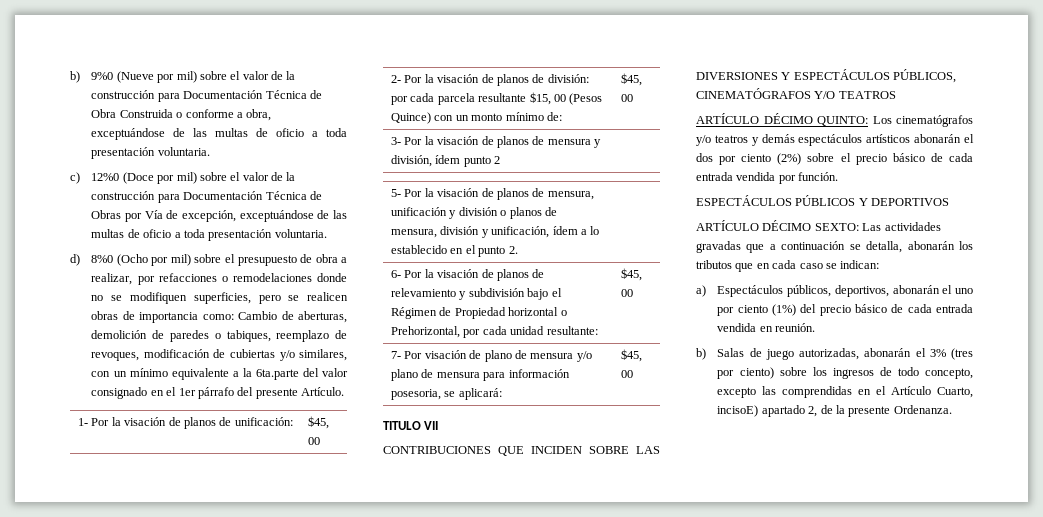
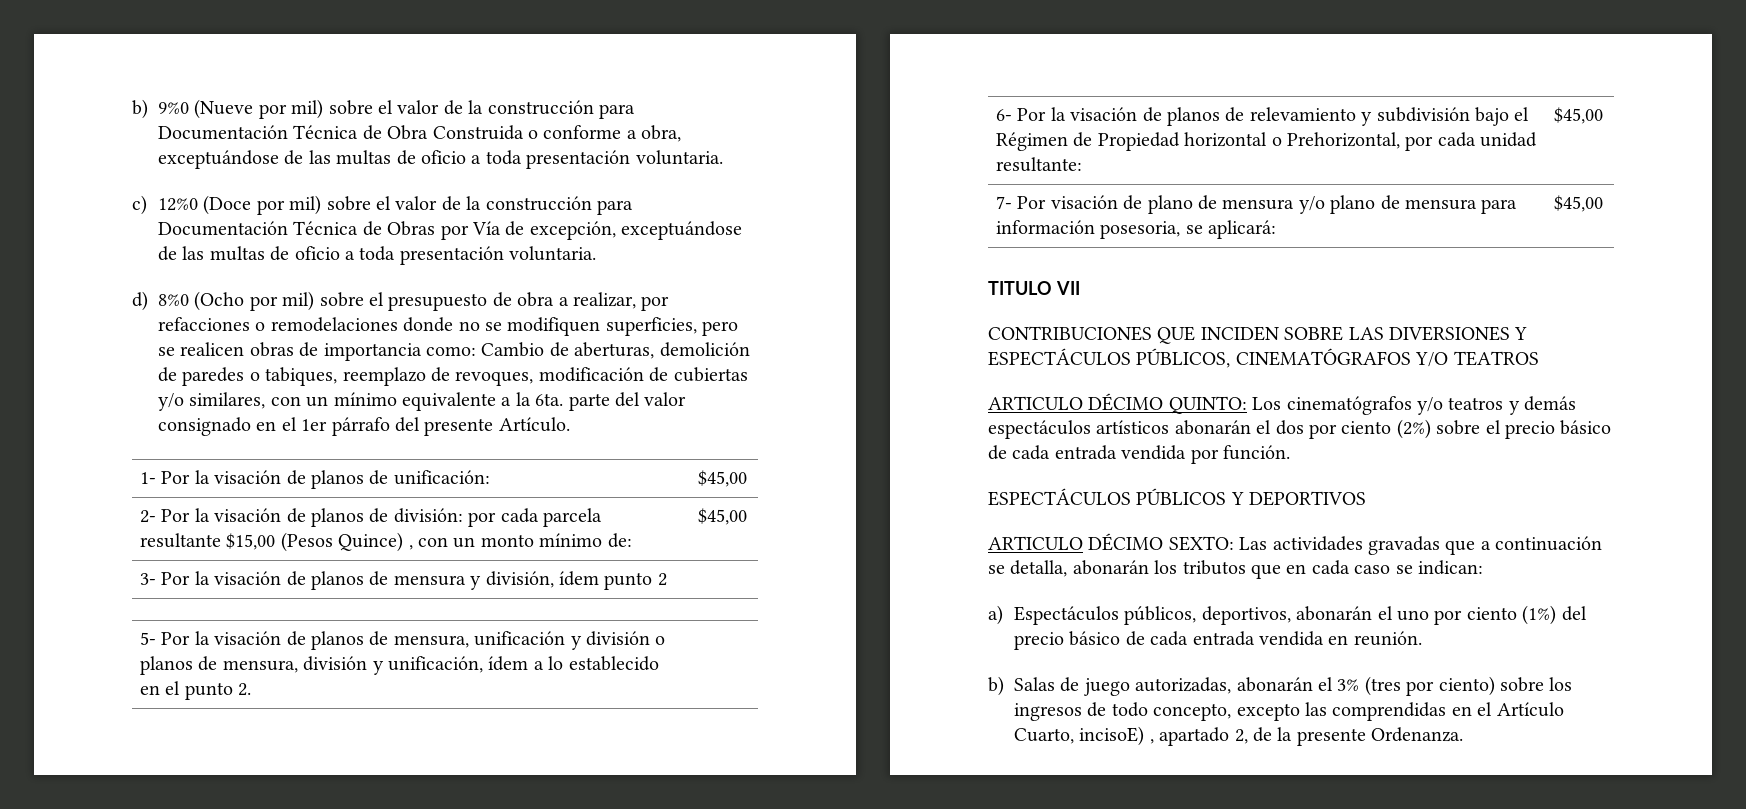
[255,369,299,380] 6ta.parte -> [535,393,610,411] 6ta. parte
[308,416,330,429] [308,437,321,445] $45, 00 -> [698,470,748,487] $45,00
[529,92,566,105] $15, 00 -> [226,533,276,550] $15,00
(432, 118) none -> [408,545,413,550] ,
[621,73,643,86] [621,94,634,102] $45, 00 -> [698,508,748,525] $45,00
[621,268,643,281] [621,289,634,297] $45, 00 -> [1554,107,1604,124] $45,00
[621,349,643,362] [621,370,634,378] $45, 00 -> [1554,195,1604,212] $45,00
[696,113,759,124] ARTÍCULO -> [988,396,1083,410] ARTICULO
[696,220,759,231] ARTÍCULO -> [988,536,1083,550] ARTICULO
(759, 411) none -> [1149,739,1154,744] ,

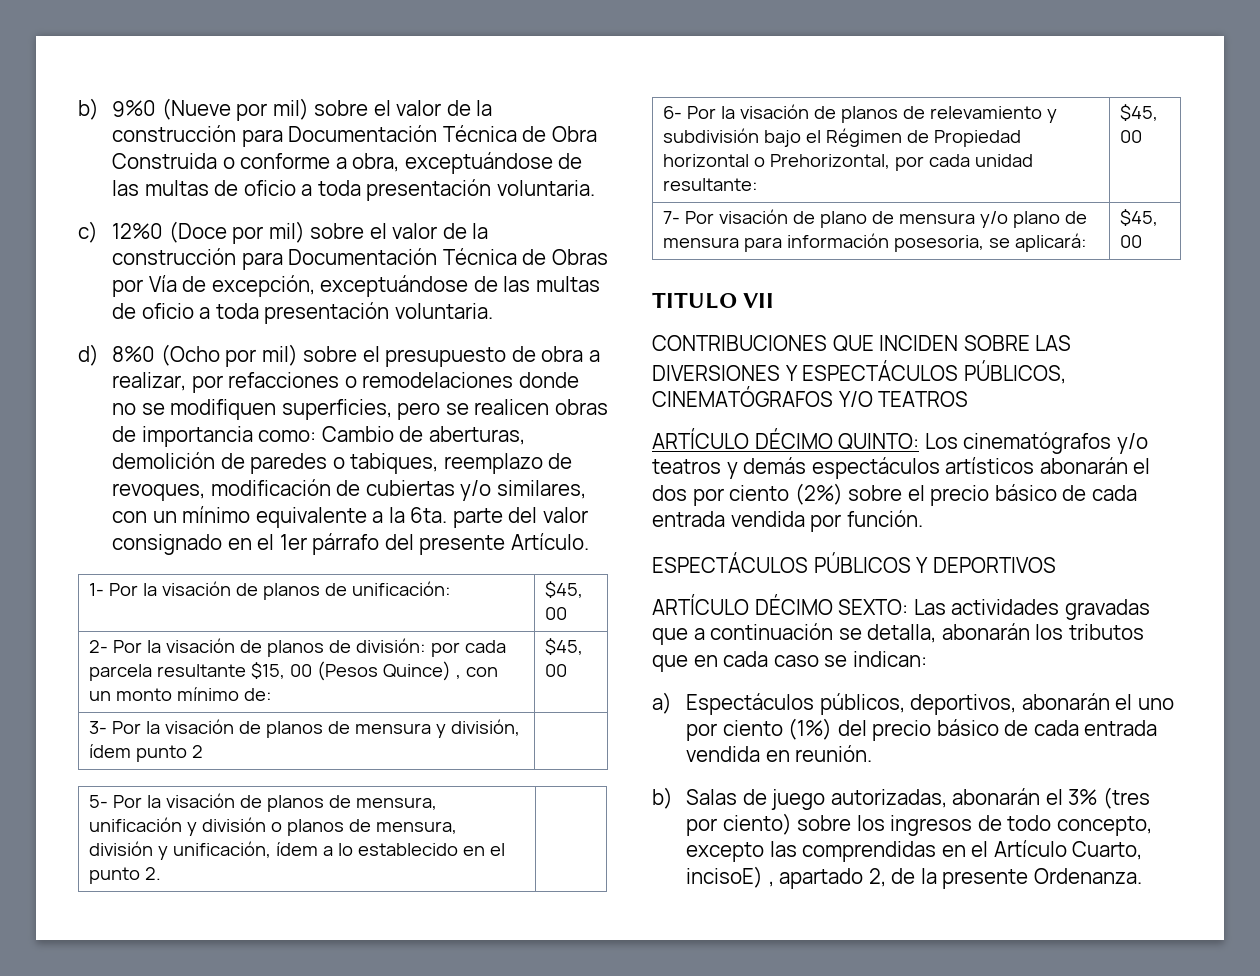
[698,470,748,487] $45,00 -> [544,581,583,598] [544,607,567,620] $45, 00
[226,533,276,550] $15,00 -> [250,662,312,679] $15, 00
[698,508,748,525] $45,00 -> [544,638,583,655] [544,664,567,677] $45, 00
[1554,107,1604,124] $45,00 -> [1119,104,1158,121] [1119,130,1142,143] $45, 00
[1554,195,1604,212] $45,00 -> [1119,209,1158,226] [1119,235,1142,248] $45, 00
[988,396,1083,410] ARTICULO -> [652,428,749,449] ARTÍCULO
[988,536,1083,550] ARTICULO -> [652,594,749,615] ARTÍCULO

